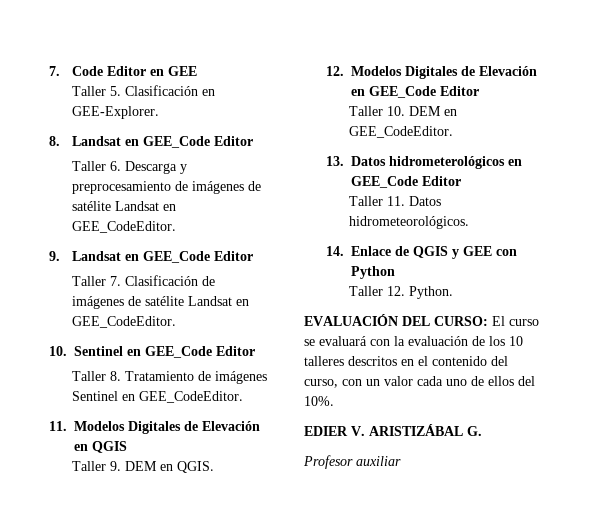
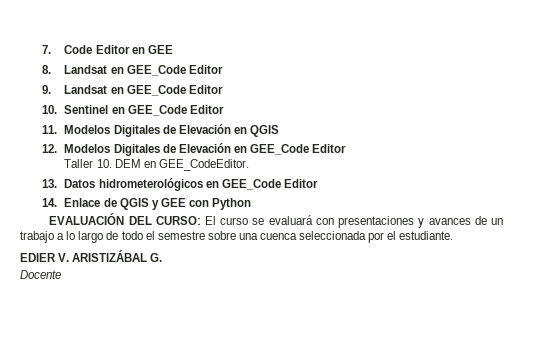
[71,85,215,96] [71,106,159,119] // Taller 5. Clasificación en GEE-Explorer. -> (173, 49) none
[71,161,187,174] [71,181,261,194] [71,201,176,211] [71,221,176,233] // Taller 6. Descarga y preprocesamiento de imágenes de satélite Landsat en GEE_CodeEditor. -> (223, 69) none
[71,275,215,286] [71,296,249,309] [71,316,176,328] // Taller 7. Clasificación de imágenes de satélite Landsat en GEE_CodeEditor. -> (223, 89) none
[71,371,267,384] [71,391,243,403] // Taller 8. Tratamiento de imágenes Sentinel en GEE_CodeEditor. -> (224, 109) none
[71,461,214,473] // Taller 9. DEM en QGIS. -> (279, 131) none
[348,196,441,206] [348,216,469,229] // Taller 11. Datos hidrometeorológicos. -> (318, 183) none
[348,286,453,299] // Taller 12. Python. -> (252, 204) none
[394,336,523,346] [304,356,508,366] [304,376,535,388] [304,396,334,406] la evaluación de los 10 talleres descritos en el contenido del curso, con un valor cada uno de ellos del 10%. -> [338,216,503,228] [20,231,454,243] presentaciones y avances de un trabajo a lo largo de todo el semestre sobre una cuenca seleccionada por el estudiante.
[303,455,401,469] Profesor auxiliar -> [20,270,61,279] Docente

